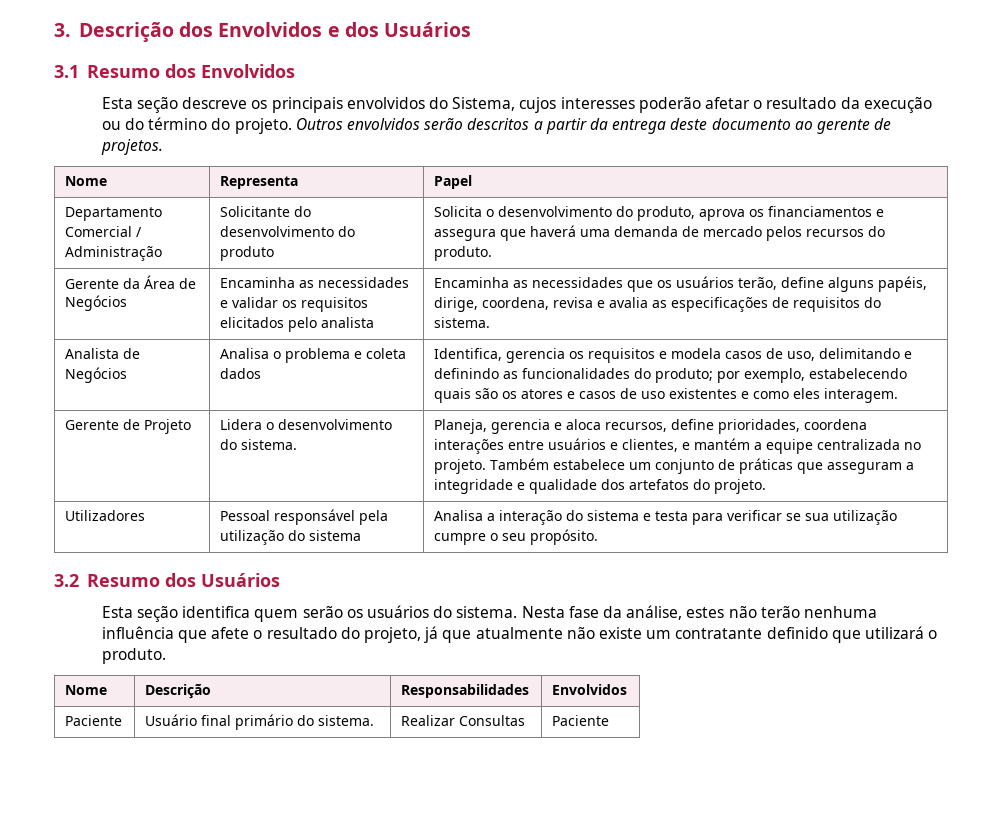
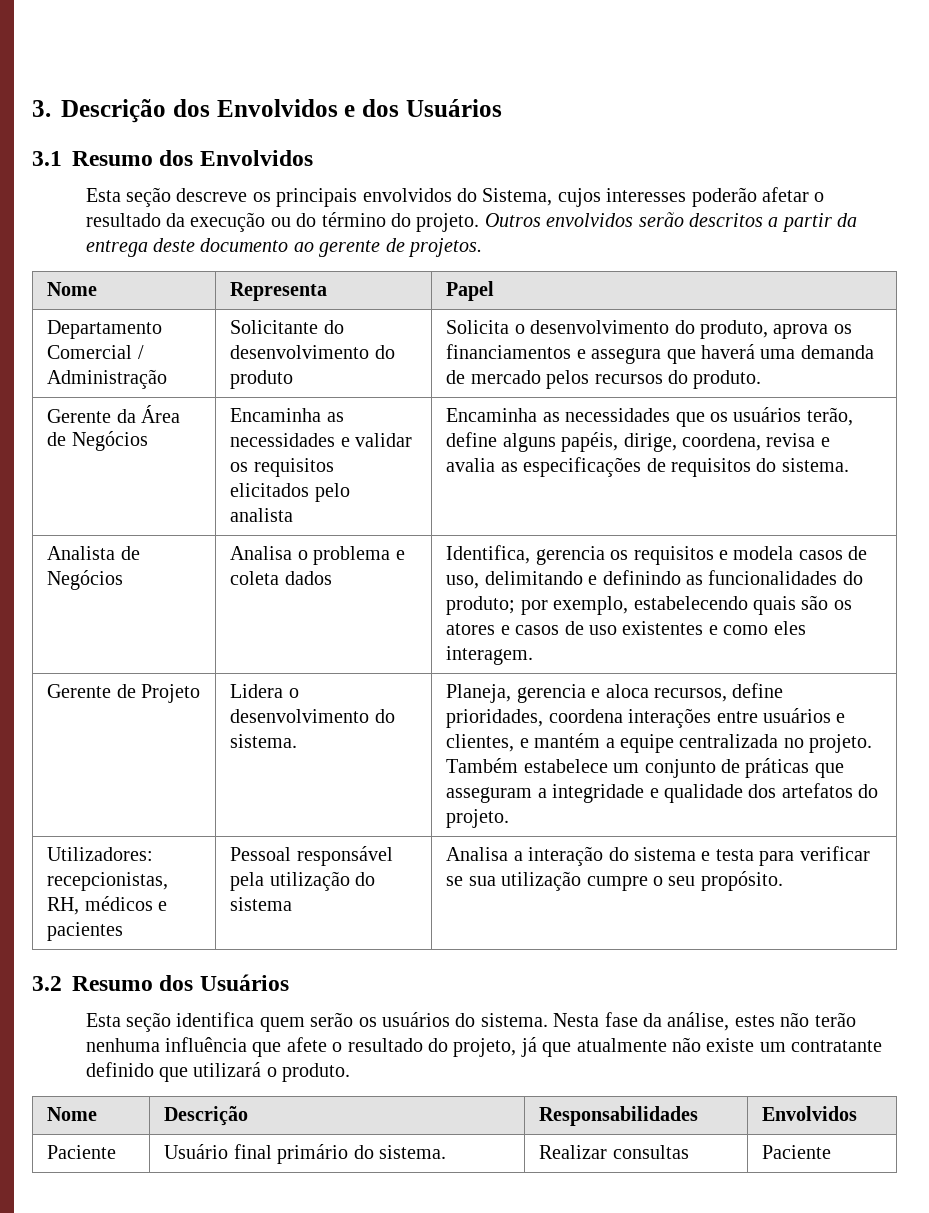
[65,510,146,521] Utilizadores -> [47,847,154,861] [47,872,169,891] [47,896,168,915] [47,922,124,941] Utilizadores: recepcionistas, RH, médicos e pacientes
[459,715,526,726] Consultas -> [612,1145,689,1159] consultas

